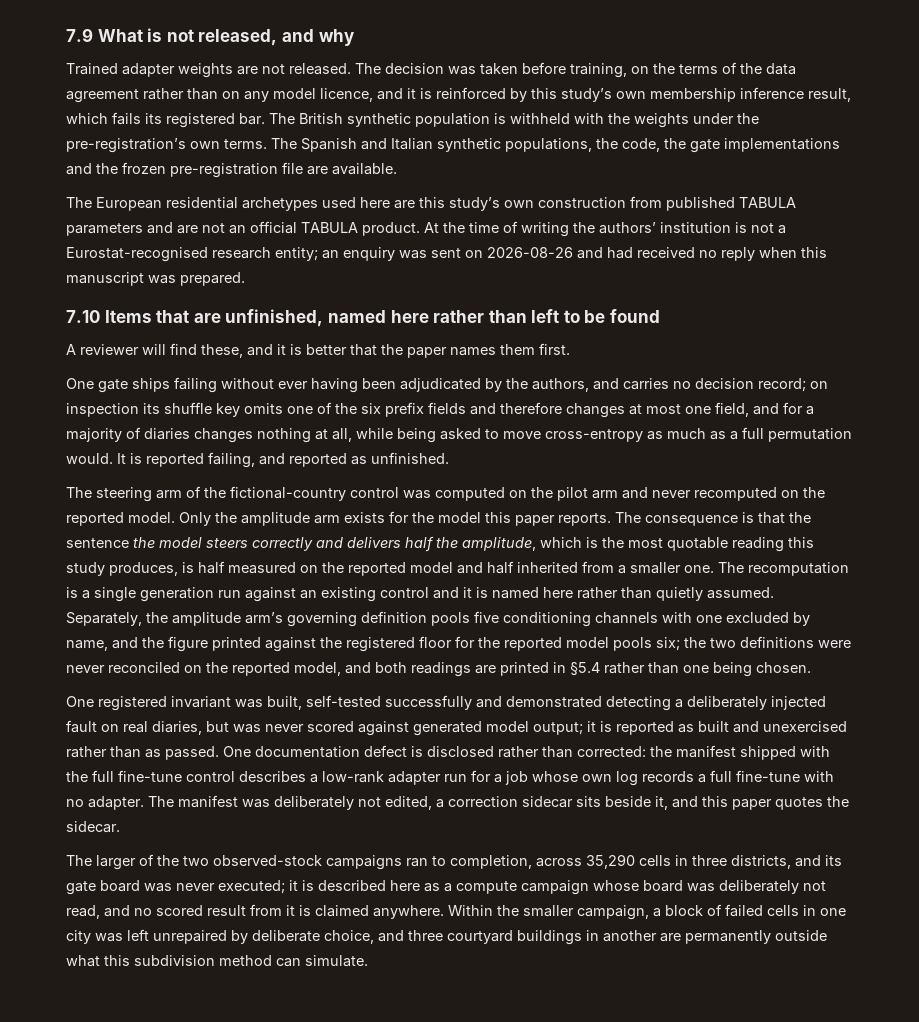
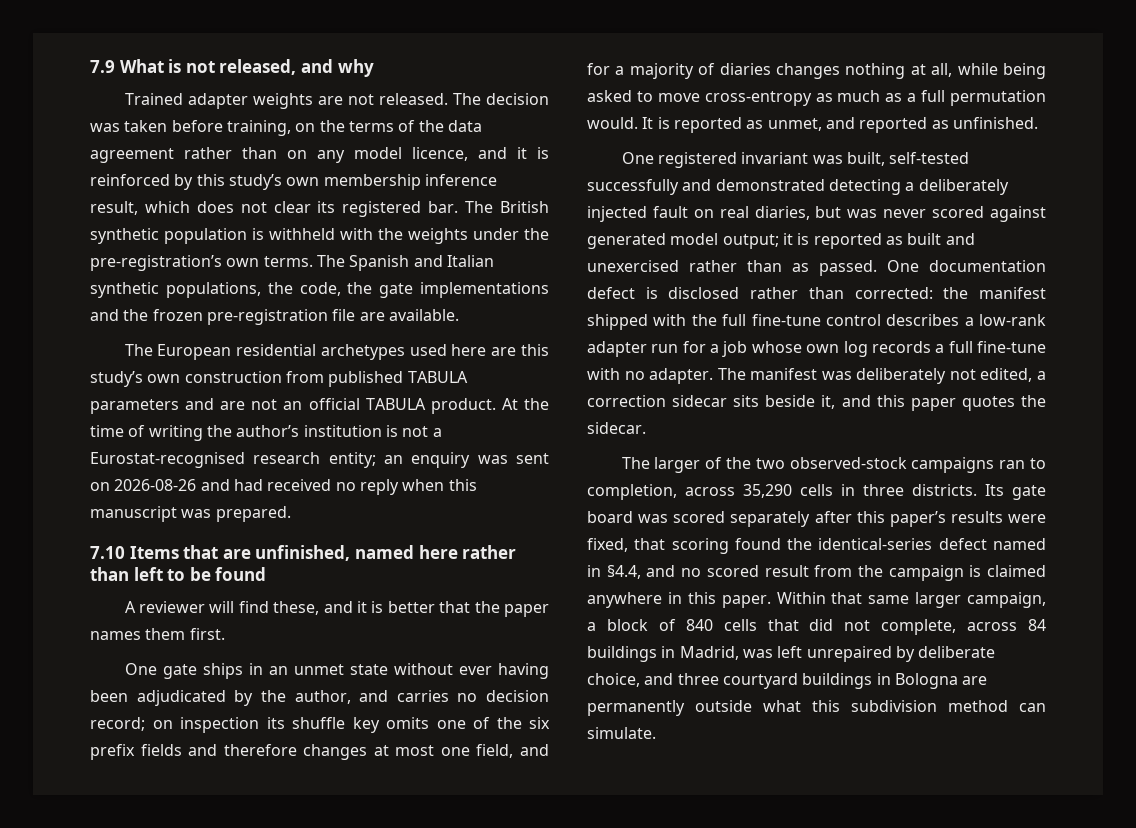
[112,112,141,125] fails -> [196,201,311,213] does not clear
[599,222,656,234] authors’ -> [236,425,300,437] author’s
[174,377,217,393] failing -> [248,663,388,675] in an unmet state
[532,378,589,392] authors, -> [294,690,351,704] author,
[208,452,255,468] failing, -> [746,118,822,131] as unmet,
[66,486,825,502] [66,511,811,526] [66,536,814,552] [66,561,849,576] [66,587,774,602] [66,611,810,627] [66,636,851,652] [66,662,811,677] // The steering arm of the fictional-country control was computed on the pilot arm and never recomputed on the reported model. Only the amplitude arm exists for the model this paper reports. The consequence is that the sentence the model steers correctly and delivers half the amplitude, which is the most quotable reading this study produces, is half measured on the reported model and half inherited from a smaller one. The recomputation is a single generation run against an existing control and it is named here rather than quietly assumed. Separately, the amplitude arm’s governing definition pools five conditioning channels with one excluded by name, and the figure printed against the registered floor for the reported model pools six; the two definitions were never reconciled on the reported model, and both readings are printed in §5.4 rather than one being chosen. -> (1038, 123) none
[731,855,842,869] [66,880,826,895] [66,905,100,919] districts, and its gate board was never executed; it is described here as a compute campaign whose board was deliberately not read, -> [912,484,1046,500] [587,511,1046,527] [587,538,1046,554] [587,565,641,579] districts. Its gate board was scored separately after this paper’s results were fixed, that scoring found the identical-series defect named in §4.4,
[286,904,846,920] [66,930,91,944] it is claimed anywhere. Within the smaller campaign, a block of failed cells in one city -> [857,565,1046,581] [587,592,1046,608] [587,619,1046,635] [587,646,739,662] the campaign is claimed anywhere in this paper. Within that same larger campaign, a block of 840 cells that did not complete, across 84 buildings in Madrid,
[603,930,657,942] another -> [894,673,958,689] Bologna

